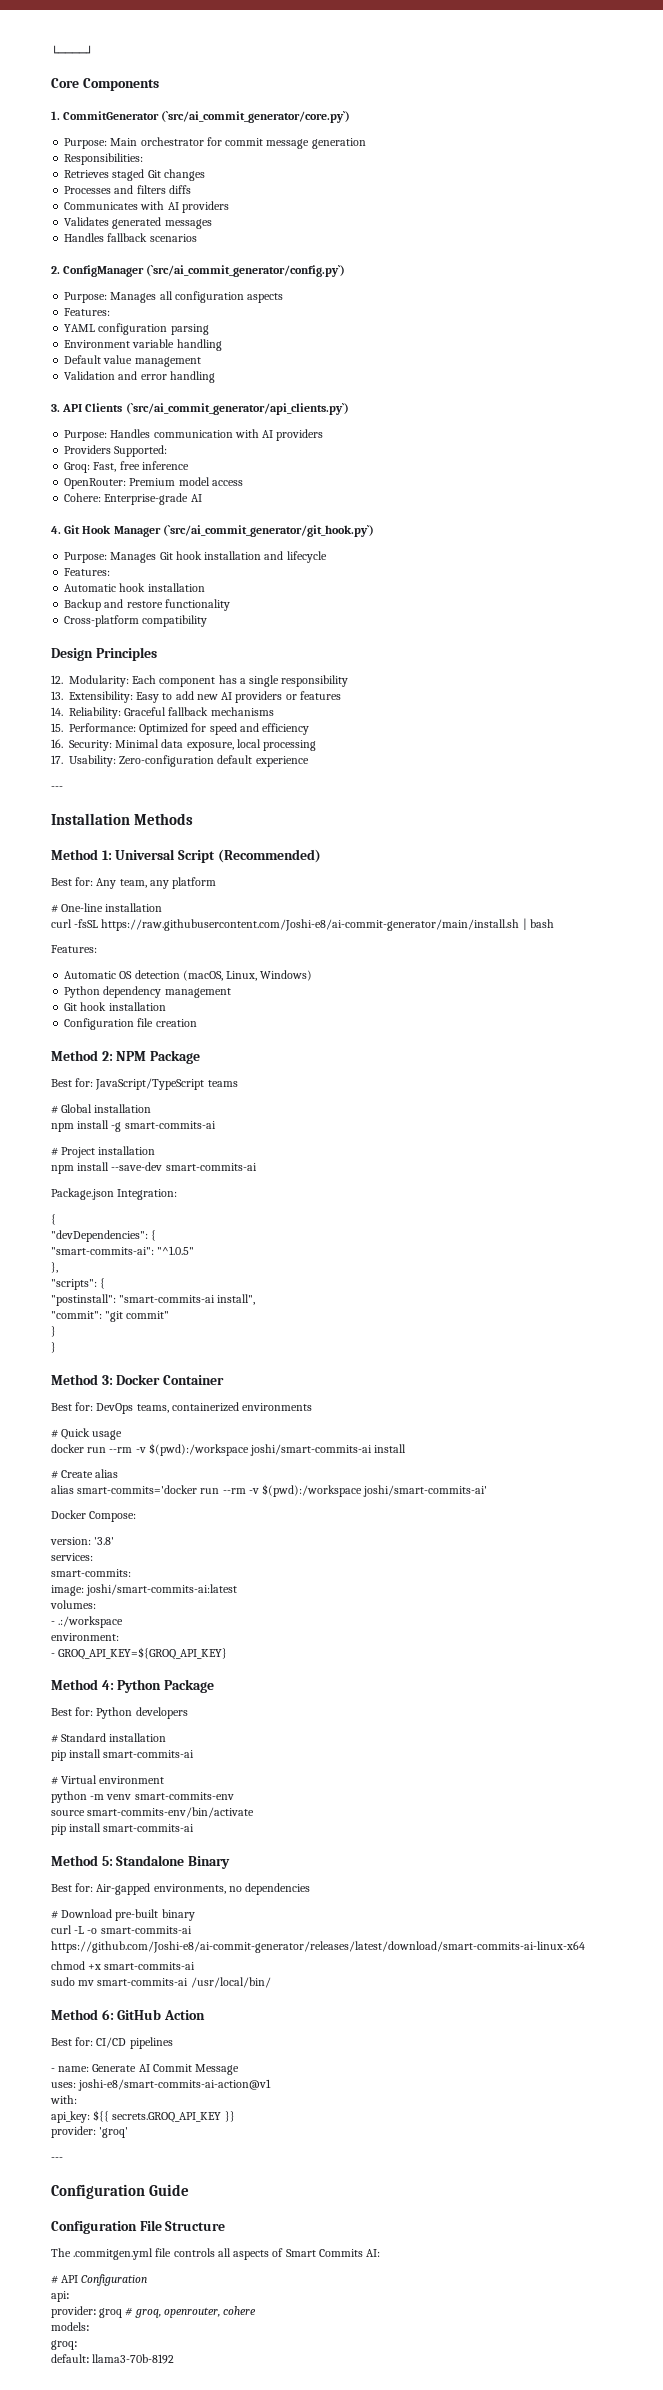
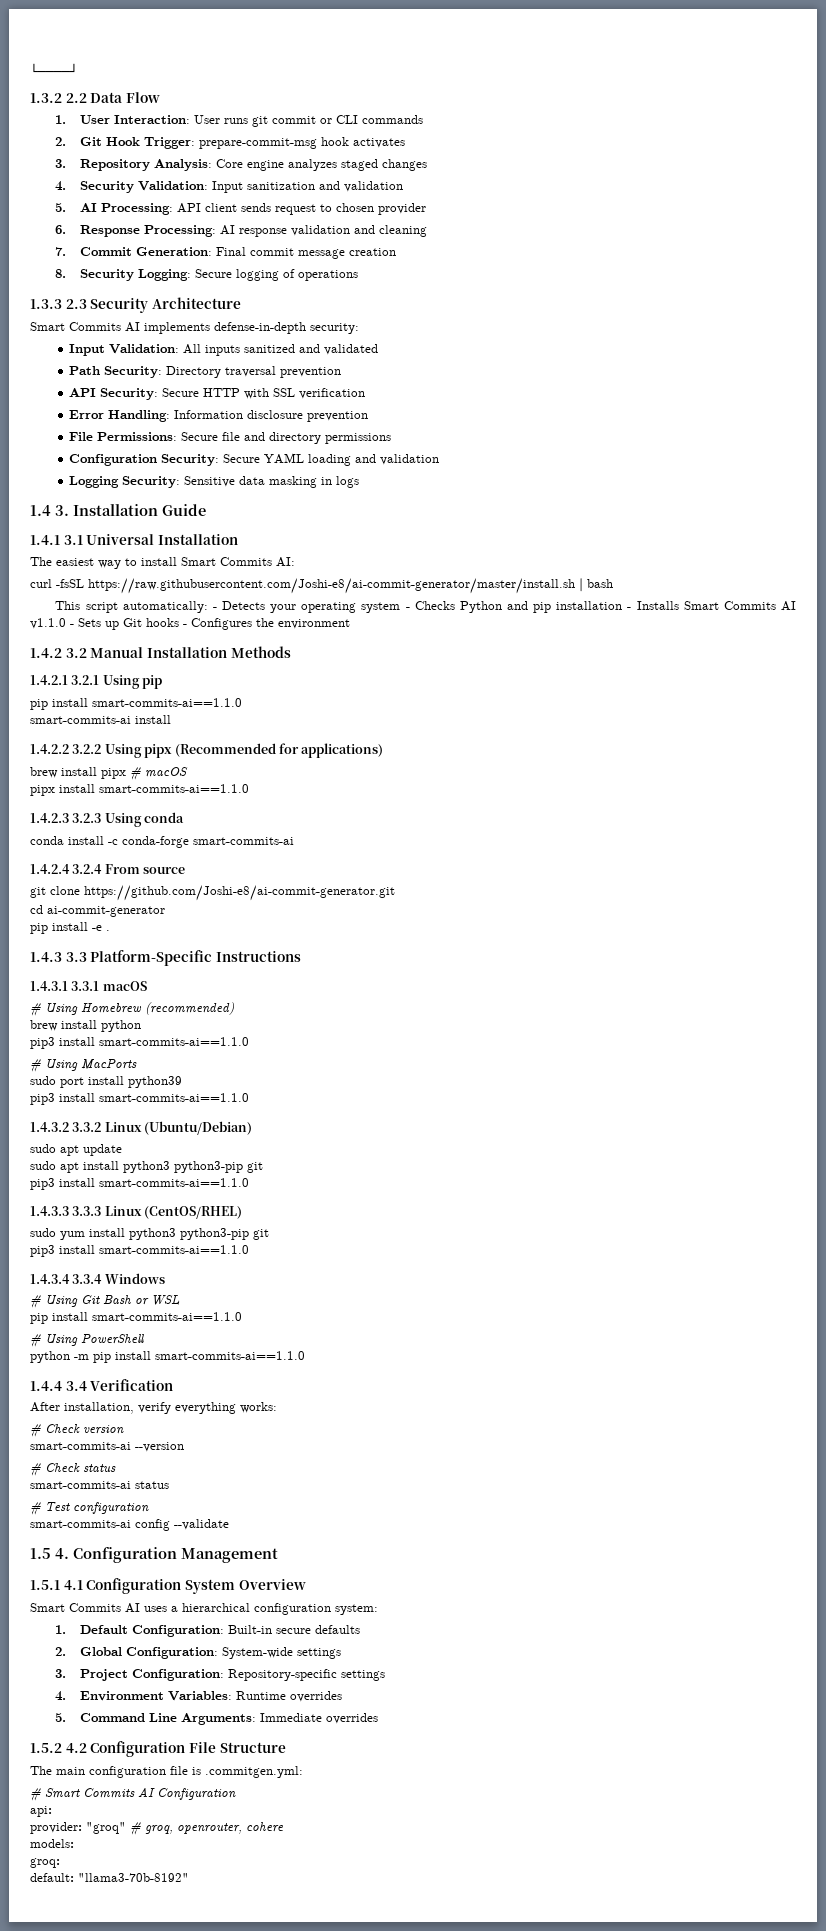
[51,78,159,91] [51,111,351,123] [64,137,366,149] [64,153,144,165] [64,169,205,181] [64,185,191,194] [64,201,229,213] [64,217,212,229] [64,233,197,242] [51,265,346,277] [64,291,284,303] [64,308,111,316] [64,323,209,335] [64,339,222,351] [64,355,201,367] [64,371,215,383] [51,403,349,415] [64,429,324,441] [64,445,168,457] [64,461,189,473] [64,477,243,489] [64,493,202,505] [51,525,374,537] [64,551,327,563] [64,568,111,576] [64,583,205,592] [64,599,230,611] [64,615,208,627] [51,647,157,661] [51,675,349,687] [51,691,341,703] [51,707,274,719] [51,723,310,735] [51,739,317,751] [51,755,309,767] [51,786,63,790] [51,813,194,825] [51,849,321,863] [51,877,217,889] [51,903,163,913] [51,918,554,931] [51,945,97,953] [64,970,313,981] [64,986,231,998] [64,1002,166,1011] [64,1018,197,1030] [51,1050,200,1064] [51,1078,238,1090] [51,1104,152,1114] [51,1120,216,1132] [51,1146,156,1158] [51,1162,257,1174] [51,1188,178,1200] [51,1214,56,1225] [51,1230,157,1242] [51,1246,195,1255] [51,1262,58,1273] [51,1278,106,1290] [51,1294,256,1306] [51,1311,170,1322] [51,1326,56,1337] [51,1342,56,1353] [51,1374,224,1385] [51,1402,313,1414] [51,1428,123,1440] [51,1443,407,1456] [51,1469,119,1479] [51,1484,488,1497] [51,1510,137,1522] [50,1537,115,1545] [51,1553,93,1561] [51,1569,131,1577] [51,1584,238,1596] [50,1600,96,1609] [51,1616,124,1628] [51,1633,119,1641] [51,1647,228,1660] [51,1679,214,1693] [51,1707,188,1719] [51,1733,167,1743] [51,1749,195,1761] [51,1775,165,1785] [51,1791,234,1803] [51,1807,255,1818] [51,1823,195,1835] [51,1855,230,1869] [51,1883,311,1895] [51,1909,195,1921] [51,1925,192,1934] [51,1941,585,1953] [51,1961,196,1970] [51,1977,271,1988] [51,2009,205,2020] [51,2037,173,2049] [51,2064,240,2075] [51,2079,272,2091] [50,2095,77,2104] [51,2110,235,2123] [51,2126,129,2138] [51,2157,63,2161] [51,2184,190,2199] [51,2220,226,2234] [51,2248,381,2260] [51,2275,79,2284] Core Components // 1. CommitGenerator (`src/ai_commit_generator/core.py`) // Purpose: Main orchestrator for commit message generation // Responsibilities: // Retrieves staged Git changes // Processes and filters diffs // Communicates with AI providers // Validates generated messages // Handles fallback scenarios // 2. ConfigManager (`src/ai_commit_generator/config.py`) // Purpose: Manages all configuration aspects // Features: // YAML configuration parsing // Environment variable handling // Default value management // Validation and error handling // 3. API Clients (`src/ai_commit_generator/api_clients.py`) // Purpose: Handles communication with AI providers // Providers Supported: // Groq: Fast, free inference // OpenRouter: Premium model access // Cohere: Enterprise-grade AI // 4. Git Hook Manager (`src/ai_commit_generator/git_hook.py`) // Purpose: Manages Git hook installation and lifecycle // Features: // Automatic hook installation // Backup and restore functionality // Cross-platform compatibility // Design Principles // 12. Modularity: Each component has a single responsibility // 13. Extensibility: Easy to add new AI providers or features // 14. Reliability: Graceful fallback mechanisms // 15. Performance: Optimized for speed and efficiency // 16. Security: Minimal data exposure, local processing // 17. Usability: Zero-configuration default experience // --- // Installation Methods // Method 1: Universal Script (Recommended) // Best for: Any team, any platform // # One-line installation // curl -fsSL https://raw.githubusercontent.com/Joshi-e8/ai-commit-generator/main/install.sh | bash // Features: // Automatic OS detection (macOS, Linux, Windows) // Python dependency management // Git hook installation // Configuration file creation // Method 2: NPM Package // Best for: JavaScript/TypeScript teams // # Global installation // npm install -g smart-commits-ai // # Project installation // npm install --save-dev smart-commits-ai // Package.json Integration: // { // "devDependencies": { // "smart-commits-ai": "^1.0.5" // }, // "scripts": { // "postinstall": "smart-commits-ai install", // "commit": "git commit" // } // } // Method 3: Docker Container // Best for: DevOps teams, containerized environments // # Quick usage // docker run --rm -v $(pwd):/workspace joshi/smart-commits-ai install // # Create alias // alias smart-commits='docker run --rm -v $(pwd):/workspace joshi/smart-commits-ai' // Docker Compose: // version: '3.8' // services: // smart-commits: // image: joshi/smart-commits-ai:latest // volumes: // - .:/workspace // environment: // - GROQ_API_KEY=${GROQ_API_KEY} // Method 4: Python Package // Best for: Python developers // # Standard installation // pip install smart-commits-ai // # Virtual environment // python -m venv smart-commits-env // source smart-commits-env/bin/activate // pip install smart-commits-ai // Method 5: Standalone Binary // Best for: Air-gapped environments, no dependencies // # Download pre-built binary // curl -L -o smart-commits-ai https://github.com/Joshi-e8/ai-commit-generator/releases/latest/download/smart-commits-ai-linux-x64 // chmod +x smart-commits-ai // sudo mv smart-commits-ai /usr/local/bin/ // Method 6: GitHub Action // Best for: CI/CD pipelines // - name: Generate AI Commit Message // uses: joshi-e8/smart-commits-ai-action@v1 // with: // api_key: ${{ secrets.GROQ_API_KEY }} // provider: 'groq' // --- // Configuration Guide // Configuration File Structure // The .commitgen.yml file controls all aspects of Smart Commits AI: // # API -> [30,92,160,103] [55,115,424,127] [55,137,406,149] [55,159,428,171] [55,181,404,193] [55,203,427,215] [55,225,428,237] [55,247,397,259] [55,269,359,281] [30,297,241,313] [30,322,359,334] [69,344,379,356] [69,366,342,378] [69,388,366,400] [69,410,369,422] [69,432,392,444] [69,453,440,466] [69,476,360,488] [30,504,206,516] [30,534,238,545] [30,557,295,569] [30,578,613,594] [55,601,797,613] [30,618,350,630] [30,646,291,658] [30,675,163,689] [30,698,242,710] [30,715,171,724] [30,743,384,758] [30,767,188,780] [30,784,249,796] [30,812,185,827] [30,836,294,848] [30,864,186,874] [30,885,395,901] [30,905,165,917] [30,922,110,934] [30,950,301,966] [30,981,147,991] [30,1002,234,1016] [30,1020,141,1032] [30,1037,249,1049] [30,1059,137,1072] [30,1076,182,1088] [30,1093,249,1105] [30,1121,253,1135] [30,1144,122,1156] [30,1161,263,1173] [30,1178,249,1190] [30,1206,243,1219] [30,1228,269,1240] [30,1245,249,1257] [30,1273,165,1284] [30,1295,180,1308] [30,1312,242,1324] [30,1334,144,1347] [30,1351,305,1363] [30,1379,174,1391] [30,1402,277,1414] [30,1424,124,1437] [30,1442,184,1452] [30,1463,116,1476] [30,1481,169,1489] [30,1502,149,1515] [30,1519,229,1531] [30,1547,278,1563] [30,1578,306,1594] [30,1603,378,1615] [55,1625,361,1637] [55,1647,342,1659] [55,1669,386,1681] [55,1691,343,1702] [55,1713,379,1725] [30,1741,286,1757] [30,1766,303,1778] [30,1787,155,1801] 1.3.2 2.2 Data Flow // 1. User Interaction: User runs git commit or CLI commands // 2. Git Hook Trigger: prepare-commit-msg hook activates // 3. Repository Analysis: Core engine analyzes staged changes // 4. Security Validation: Input sanitization and validation // 5. AI Processing: API client sends request to chosen provider // 6. Response Processing: AI response validation and cleaning // 7. Commit Generation: Final commit message creation // 8. Security Logging: Secure logging of operations // 1.3.3 2.3 Security Architecture // Smart Commits AI implements defense-in-depth security: // Input Validation: All inputs sanitized and validated // Path Security: Directory traversal prevention // API Security: Secure HTTP with SSL verification // Error Handling: Information disclosure prevention // File Permissions: Secure file and directory permissions // Configuration Security: Secure YAML loading and validation // Logging Security: Sensitive data masking in logs // 1.4 3. Installation Guide // 1.4.1 3.1 Universal Installation // The easiest way to install Smart Commits AI: // curl -fsSL https://raw.githubusercontent.com/Joshi-e8/ai-commit-generator/master/install.sh | bash // This script automatically: - Detects your operating system - Checks Python and pip installation - Installs Smart Commits AI v1.1.0 - Sets up Git hooks - Configures the environment // 1.4.2 3.2 Manual Installation Methods // 1.4.2.1 3.2.1 Using pip // pip install smart-commits-ai==1.1.0 // smart-commits-ai install // 1.4.2.2 3.2.2 Using pipx (Recommended for applications) // brew install pipx # macOS // pipx install smart-commits-ai==1.1.0 // 1.4.2.3 3.2.3 Using conda // conda install -c conda-forge smart-commits-ai // 1.4.2.4 3.2.4 From source // git clone https://github.com/Joshi-e8/ai-commit-generator.git // cd ai-commit-generator // pip install -e . // 1.4.3 3.3 Platform-Specific Instructions // 1.4.3.1 3.3.1 macOS // # Using Homebrew (recommended) // brew install python // pip3 install smart-commits-ai==1.1.0 // # Using MacPorts // sudo port install python39 // pip3 install smart-commits-ai==1.1.0 // 1.4.3.2 3.3.2 Linux (Ubuntu/Debian) // sudo apt update // sudo apt install python3 python3-pip git // pip3 install smart-commits-ai==1.1.0 // 1.4.3.3 3.3.3 Linux (CentOS/RHEL) // sudo yum install python3 python3-pip git // pip3 install smart-commits-ai==1.1.0 // 1.4.3.4 3.3.4 Windows // # Using Git Bash or WSL // pip install smart-commits-ai==1.1.0 // # Using PowerShell // python -m pip install smart-commits-ai==1.1.0 // 1.4.4 3.4 Verification // After installation, verify everything works: // # Check version // smart-commits-ai --version // # Check status // smart-commits-ai status // # Test configuration // smart-commits-ai config --validate // 1.5 4. Configuration Management // 1.5.1 4.1 Configuration System Overview // Smart Commits AI uses a hierarchical configuration system: // 1. Default Configuration: Built-in secure defaults // 2. Global Configuration: System-wide settings // 3. Project Configuration: Repository-specific settings // 4. Environment Variables: Runtime overrides // 5. Command Line Arguments: Immediate overrides // 1.5.2 4.2 Configuration File Structure // The main configuration file is .commitgen.yml: // # Smart Commits AI
[99,2308,123,2318] groq -> [86,1822,126,1834] "groq"
[92,2354,175,2364] llama3-70b-8192 -> [78,1873,189,1882] "llama3-70b-8192"

